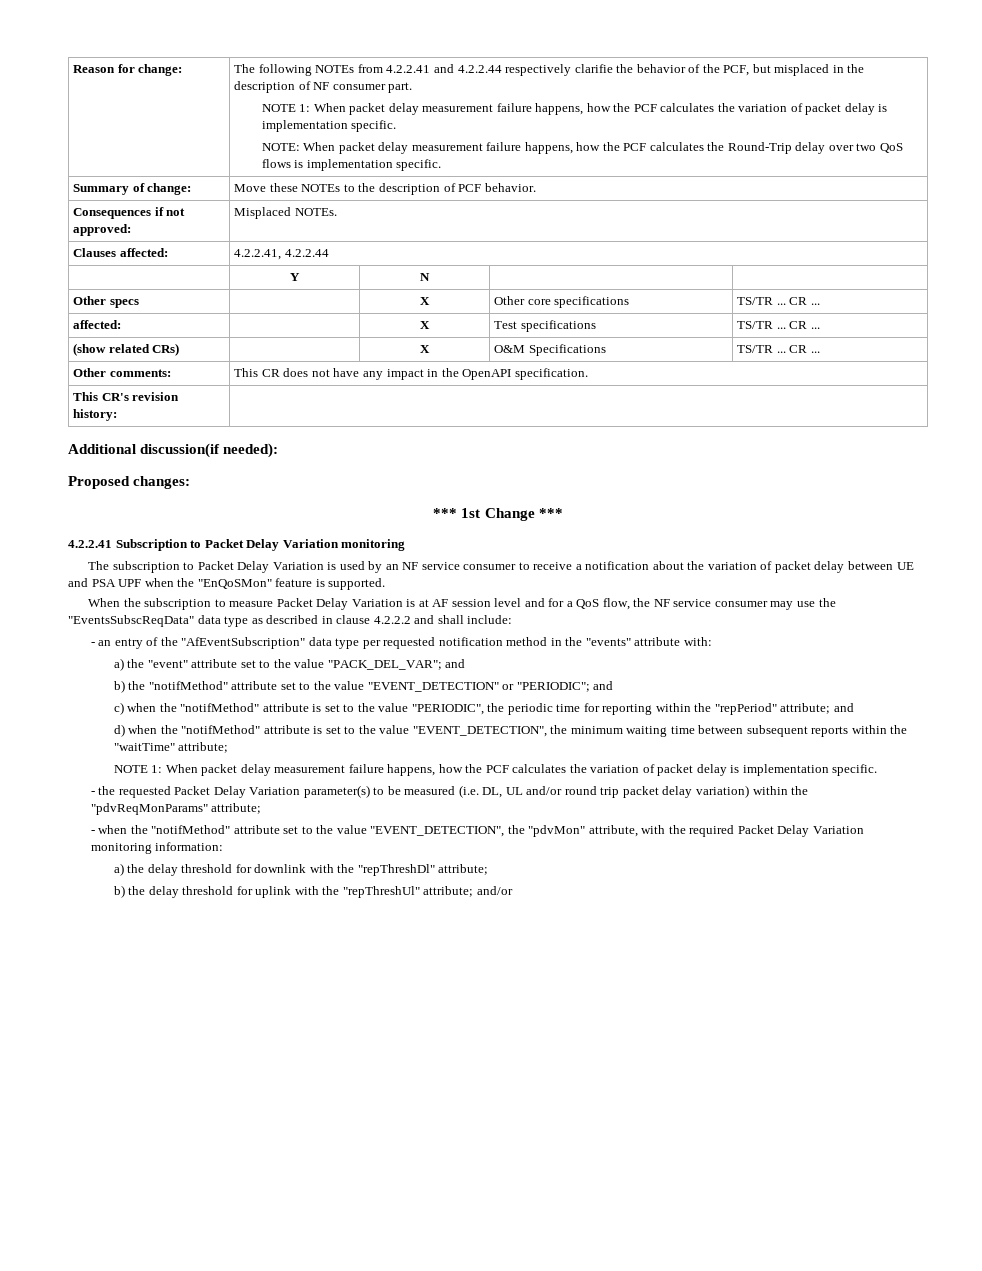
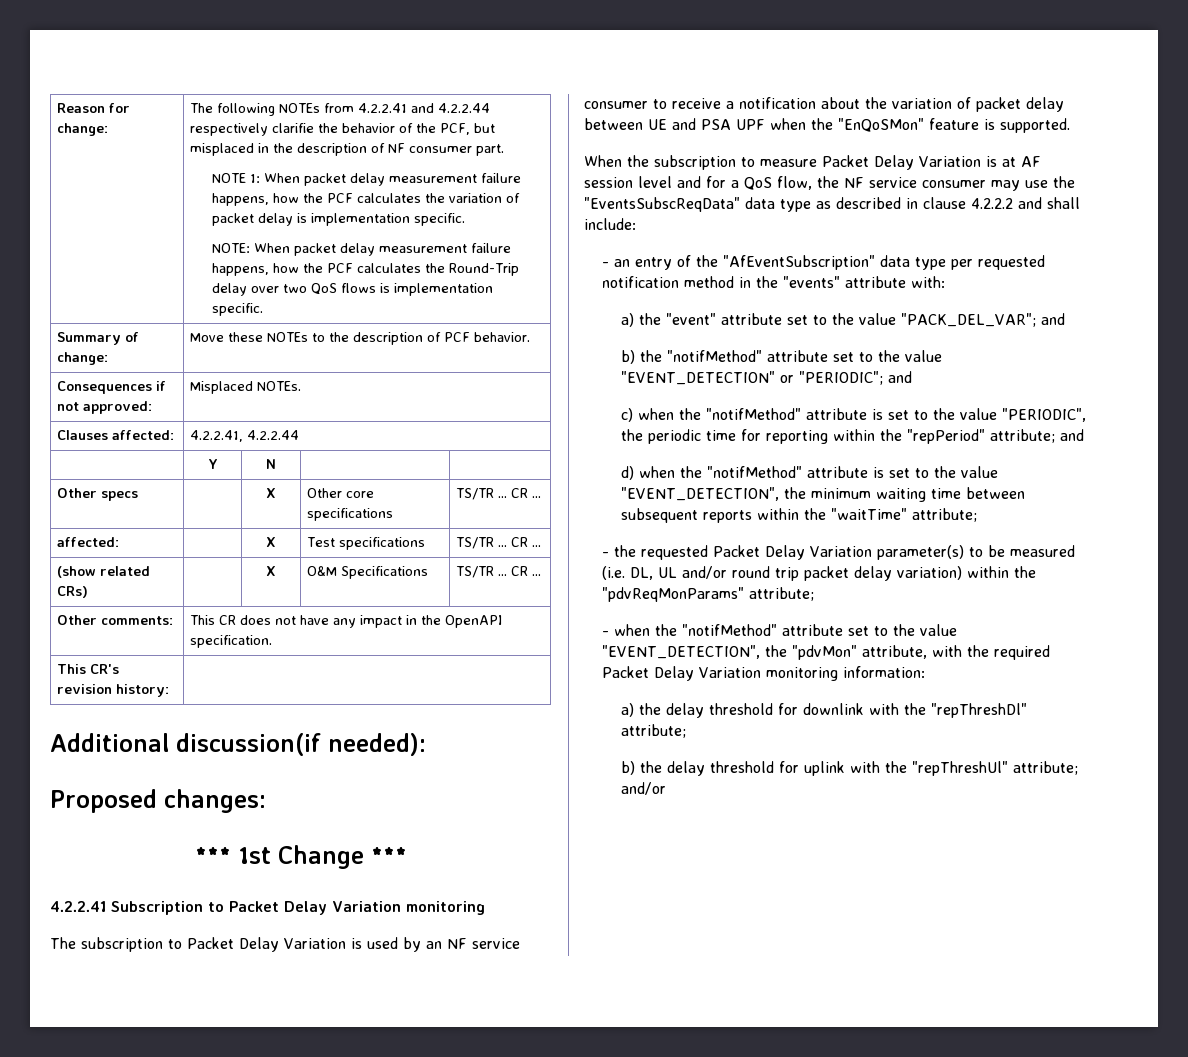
[113,764,878,776] // NOTE 1: When packet delay measurement failure happens, how the PCF calculates the variation of packet delay is implementation specific. -> (977, 515) none

